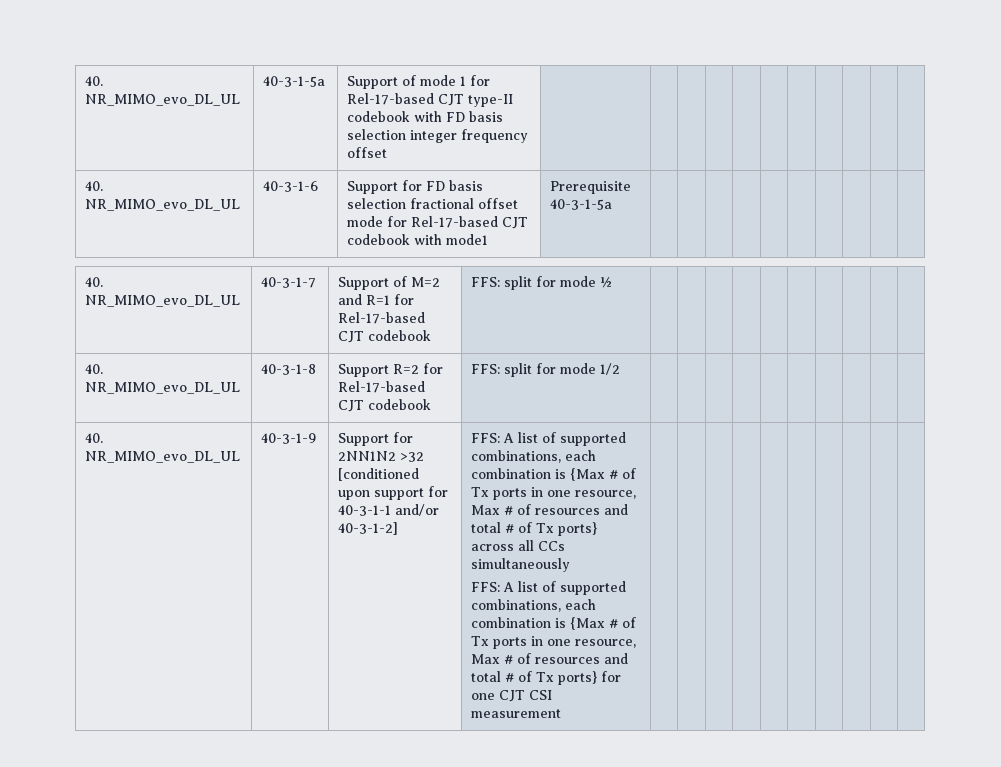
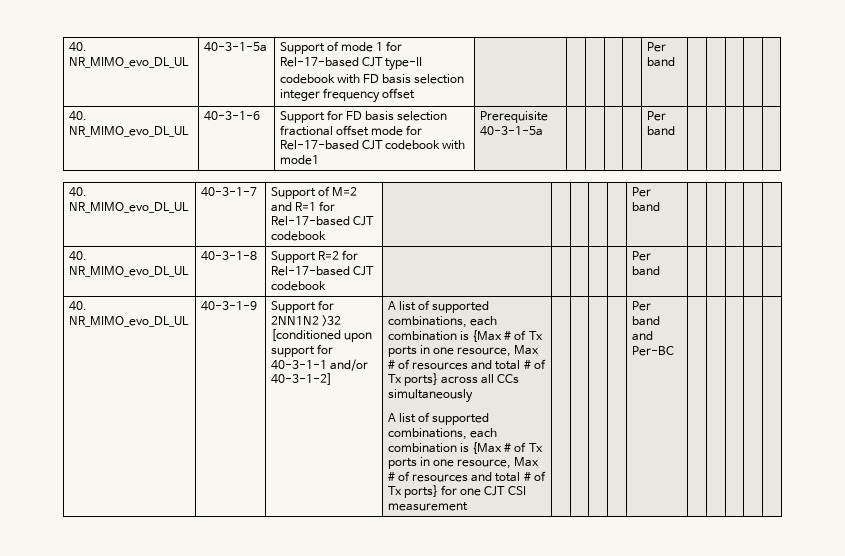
(388, 152) none -> [647,42,667,52] [647,57,676,67] Per band
(613, 204) none -> [647,111,667,121] [647,126,676,136] Per band
[471,276,613,290] FFS: split for mode ½ | | | | | -> [632,187,652,197] [632,202,661,212] | | | | | Per band
[471,363,621,377] FFS: split for mode 1/2 | | | | | -> [632,251,652,261] [632,266,661,276] | | | | | Per band
[471,433,501,443] FFS: -> (333, 379) none
[471,582,501,592] FFS: -> (474, 396) none
(562, 713) none -> [632,301,652,311] [632,316,661,326] [632,331,654,341] [632,346,675,356] Per band and Per-BC

